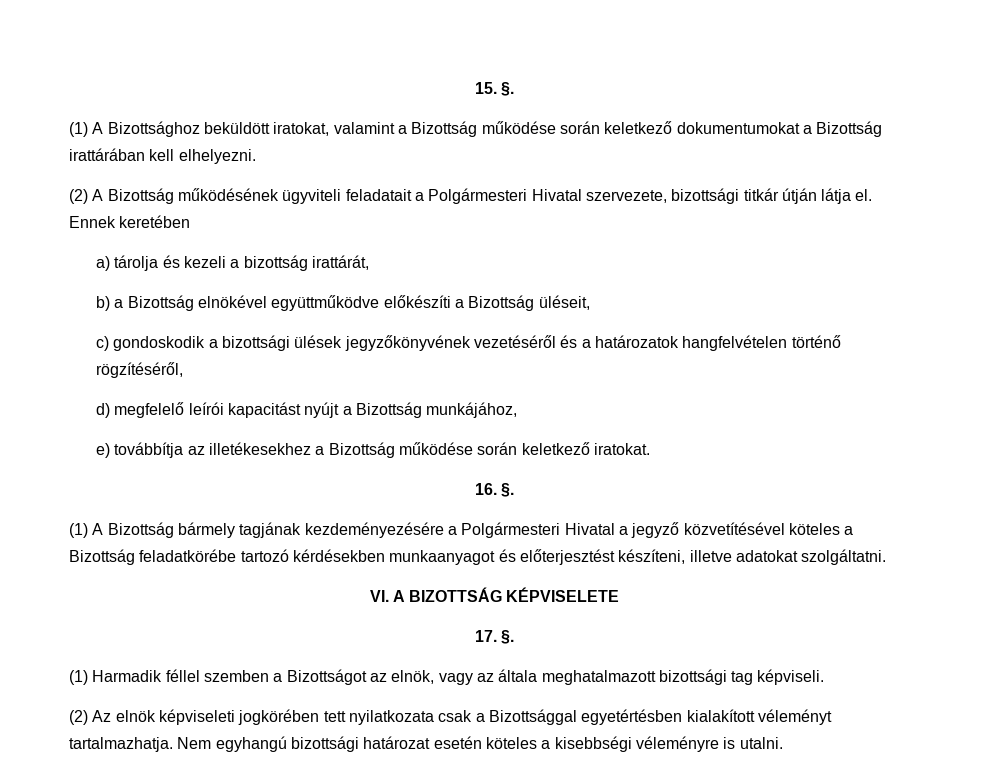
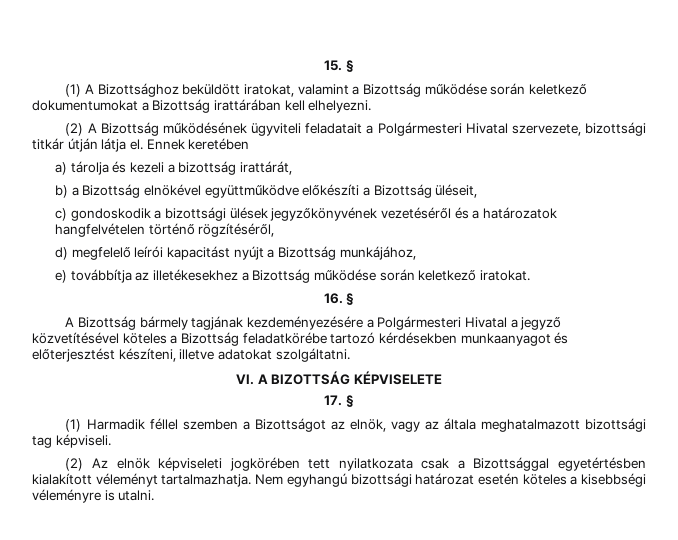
[501,82,515,96] §. -> [345,60,354,72] §
[501,483,515,497] [69,523,88,538] §. // (1) -> [346,293,355,305] § //
[501,630,515,644] §. -> [345,395,354,407] §

